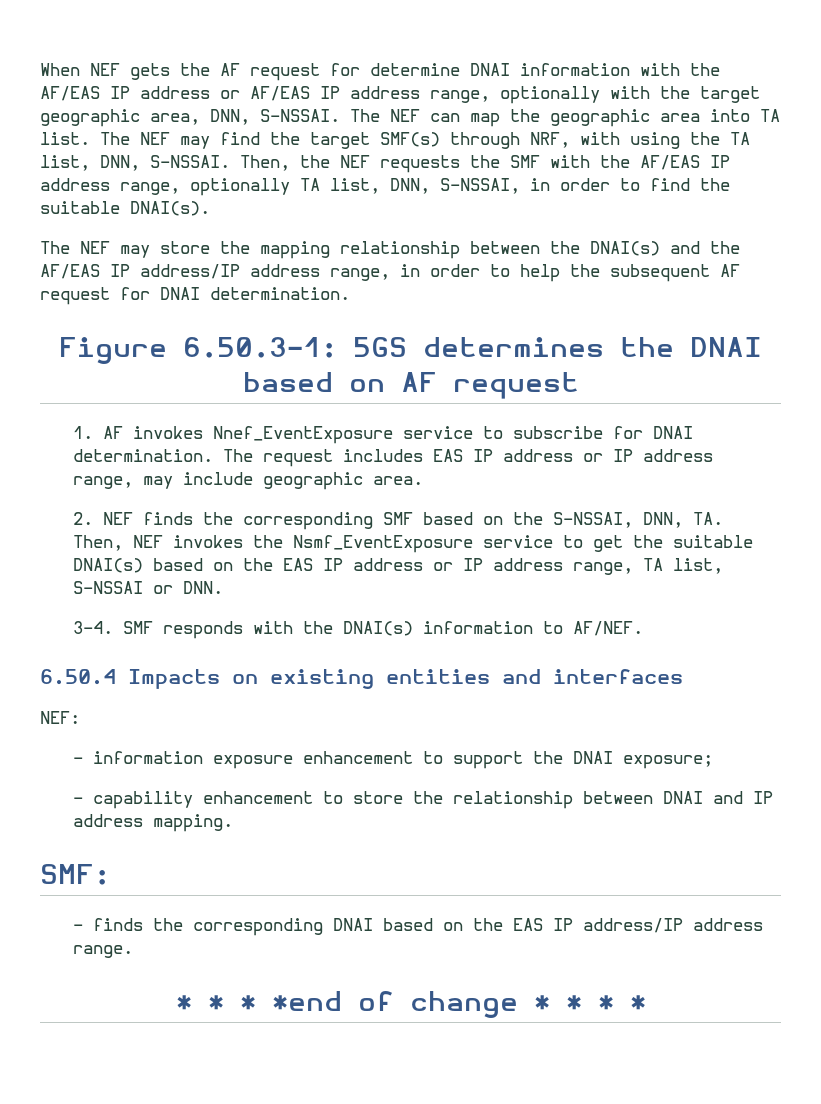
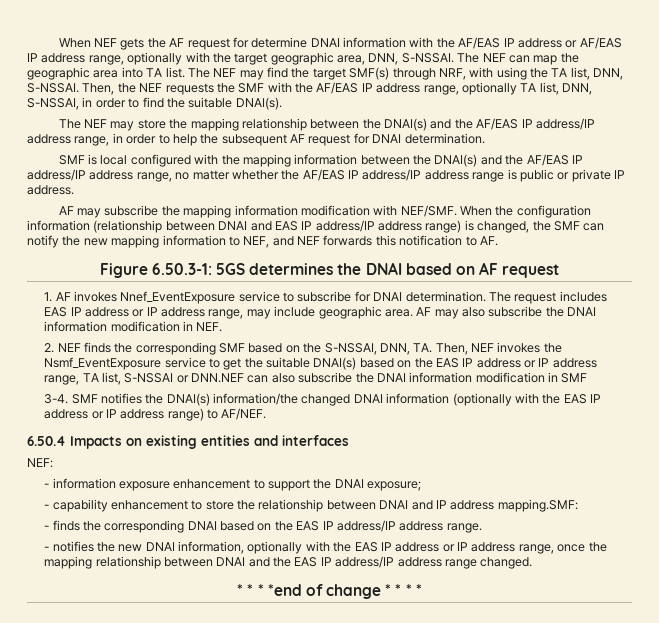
(350, 293) none -> [58,154,583,167] [27,169,625,182] [27,185,74,195] [58,205,591,218] [27,220,605,233] [27,235,498,248] // SMF is local configured with the mapping information between the DNAI(s) and the AF/EAS IP address/IP address range, no matter whether the AF/EAS IP address/IP address range is public or private IP address. // AF may subscribe the mapping information modification with NEF/SMF. When the configuration information (relationship between DNAI and EAS IP address/IP address range) is changed, the SMF can notify the new mapping information to NEF, and NEF forwards this notification to AF.
(423, 480) none -> [416,306,597,319] [44,321,223,332] AF may also subscribe the DNAI information modification in NEF.
[182,581,223,594] [72,621,533,639] DNN. // 3-4. SMF responds with the DNAI(s) information -> [191,372,588,383] [44,393,602,406] [44,408,204,421] DNN.NEF can also subscribe the DNAI information modification in SMF // 3-4. SMF notifies the DNAI(s) information/the changed DNAI information (optionally with the EAS IP address or IP address range)
[152,814,233,832] [40,864,110,885] mapping. // SMF: -> [497,499,578,512] mapping.SMF:
(133, 951) none -> [44,541,607,554] [44,556,533,569] // - notifies the new DNAI information, optionally with the EAS IP address or IP address range, once the mapping relationship between DNAI and the EAS IP address/IP address range changed.

